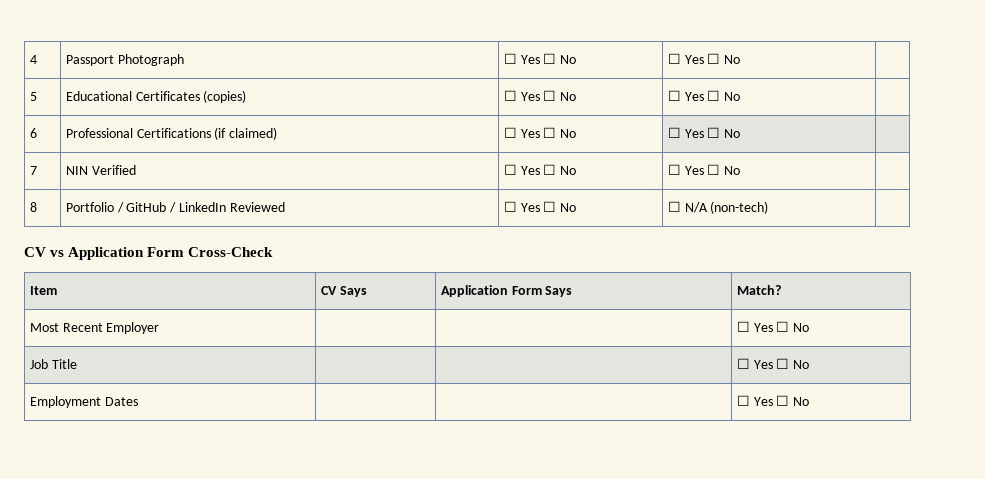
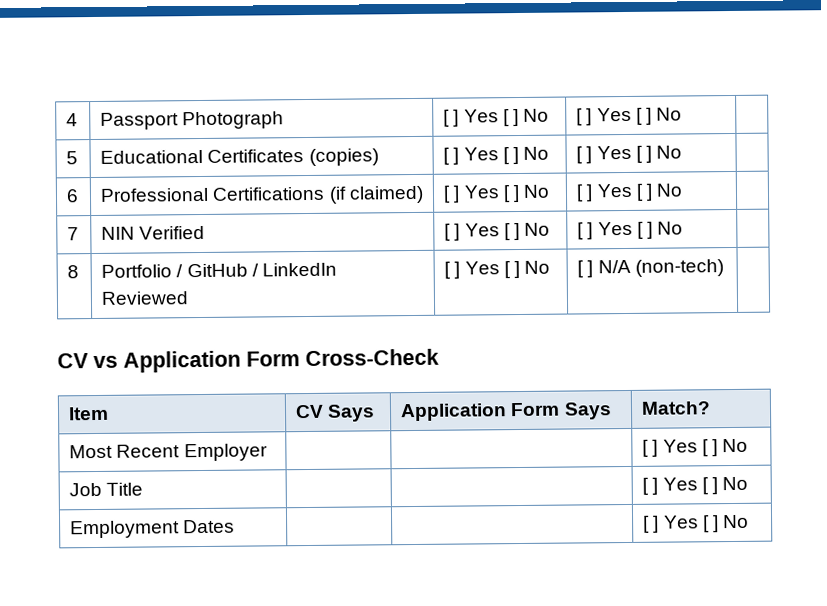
[503,53,577,64] [667,53,721,64] ☐ Yes ☐ No | ☐ Yes ☐ -> [443,108,549,127] [576,107,652,126] [ ] Yes [ ] No | [ ] Yes [ ]
[503,90,577,101] [667,90,721,101] ☐ Yes ☐ No | ☐ Yes ☐ -> [443,146,549,165] [576,145,652,164] [ ] Yes [ ] No | [ ] Yes [ ]
[503,127,577,138] [667,127,741,138] [29,166,37,175] [65,165,136,175] [503,164,577,175] [667,164,721,175] ☐ Yes ☐ No | ☐ Yes ☐ No | // 7 | NIN Verified | ☐ Yes ☐ No | ☐ Yes ☐ -> [443,184,550,203] [576,183,683,202] [67,227,80,241] [101,225,206,240] [444,222,550,241] [577,221,653,240] [ ] Yes [ ] No | [ ] Yes [ ] No | // 7 | NIN Verified | [ ] Yes [ ] No | [ ] Yes [ ]
[503,201,577,212] [667,201,681,212] ☐ Yes ☐ No | ☐ -> [444,260,550,279] [577,260,594,278] [ ] Yes [ ] No | [ ]
[736,321,810,332] [29,359,77,369] [736,358,810,369] [29,396,138,408] [736,395,790,406] ☐ Yes ☐ No // Job Title | | | ☐ Yes ☐ No // Employment Dates | | | ☐ Yes ☐ -> [642,438,748,457] [69,482,144,497] [642,476,748,495] [70,519,236,539] [643,515,719,533] [ ] Yes [ ] No // Job Title | | | [ ] Yes [ ] No // Employment Dates | | | [ ] Yes [ ]

